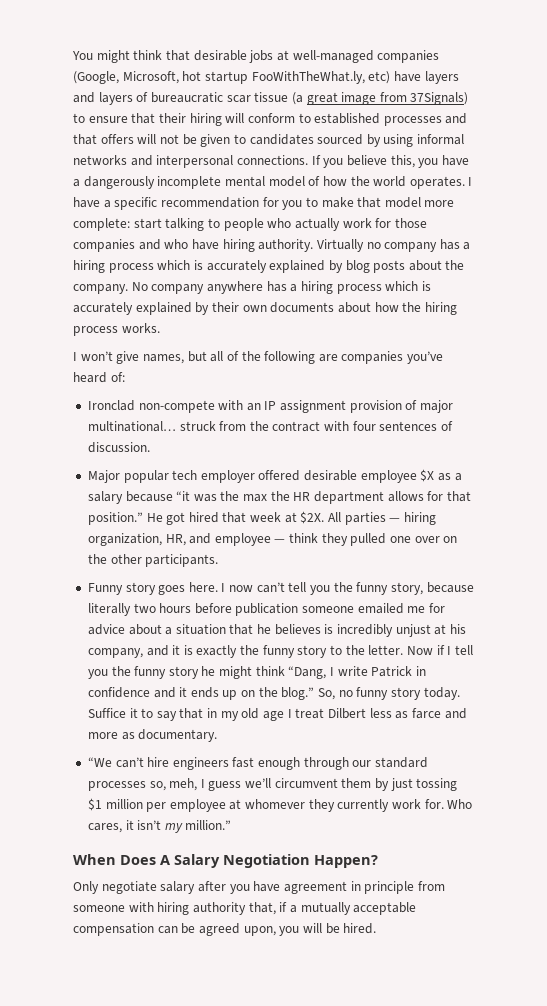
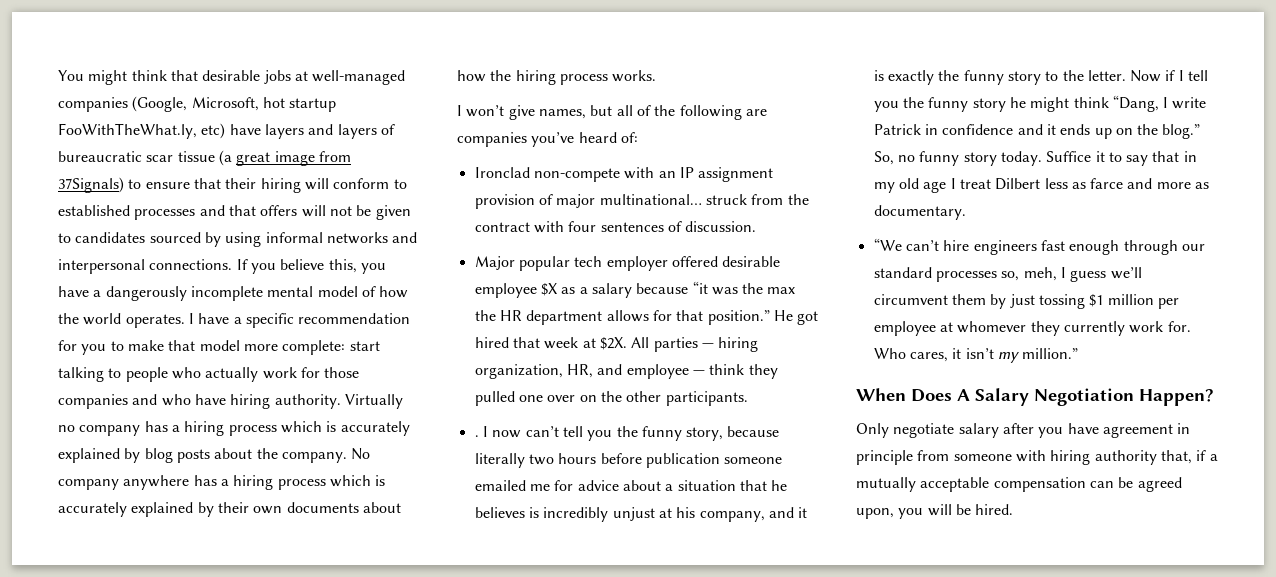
[87,582,218,595] Funny story goes here. -> [474,435,479,437] .

